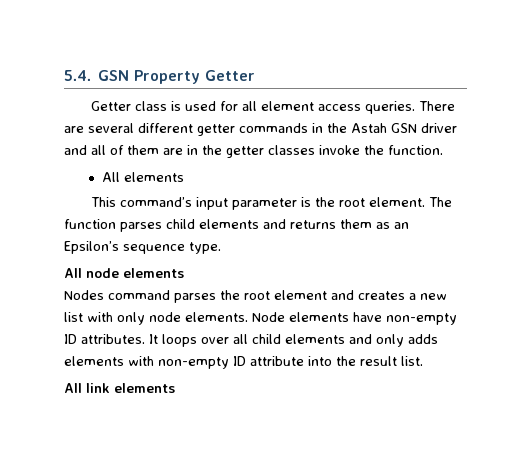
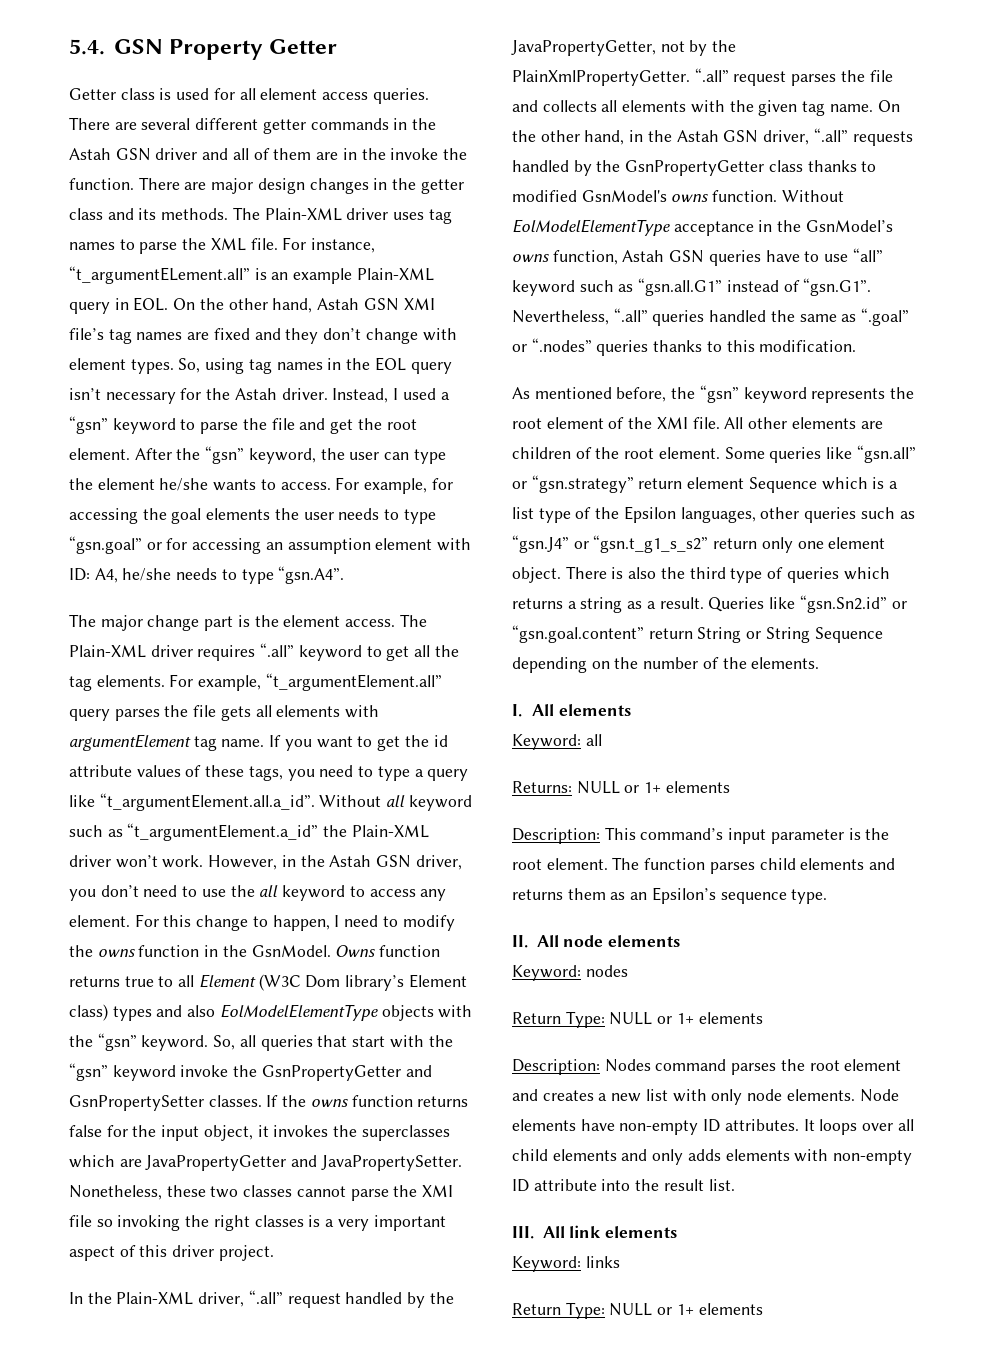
[226,145,315,158] getter classes -> (386, 154) none
[102,172,185,182] // All elements // -> [138,177,464,194] [69,207,452,224] [69,237,376,254] [69,266,434,284] [69,297,435,314] [69,328,457,344] [69,357,452,374] [69,388,450,404] [69,416,417,434] [69,446,446,464] [69,477,453,494] [69,508,436,524] [69,536,472,554] [69,566,345,584] [69,614,427,631] [69,643,459,661] [69,673,442,691] [69,705,380,721] [69,734,448,751] [69,765,469,781] [69,793,472,811] [69,823,429,841] [69,855,462,870] [69,885,447,901] [69,914,455,931] [69,945,441,957] [69,974,467,991] [69,1004,473,1021] [69,1033,453,1051] [69,1063,432,1081] [69,1095,469,1111] [69,1125,450,1141] [69,1155,462,1171] [69,1185,454,1201] [69,1215,446,1231] [69,1245,274,1261] [69,1290,454,1308] [511,40,737,56] [512,68,893,86] [512,100,900,116] [512,128,913,146] [512,160,877,176] [512,190,844,202] [512,219,893,236] [512,248,883,266] [512,278,872,296] [512,308,910,326] [512,338,857,356] [512,385,915,403] [512,417,883,429] [512,445,916,463] [512,475,899,493] [512,506,915,523] [512,535,886,553] [512,566,890,583] [512,595,907,613] [512,625,883,643] [512,657,820,673] [512,704,632,717] [512,734,602,750] [512,781,730,794] [512,828,600,844] There are major design changes in the getter class and its methods. The Plain-XML driver uses tag names to parse the XML file. For instance, “t_argumentELement.all” is an example Plain-XML query in EOL. On the other hand, Astah GSN XMI file’s tag names are fixed and they don’t change with element types. So, using tag names in the EOL query isn’t necessary for the Astah driver. Instead, I used a “gsn” keyword to parse the file and get the root element. After the “gsn” keyword, the user can type the element he/she wants to access. For example, for accessing the goal elements the user needs to type “gsn.goal” or for accessing an assumption element with ID: A4, he/she needs to type “gsn.A4”. // The major change part is the element access. The Plain-XML driver requires “.all” keyword to get all the tag elements. For example, “t_argumentElement.all” query parses the file gets all elements with argumentElement tag name. If you want to get the id attribute values of these tags, you need to type a query like “t_argumentElement.all.a_id”. Without all keyword such as “t_argumentElement.a_id” the Plain-XML driver won’t work. However, in the Astah GSN driver, you don’t need to use the all keyword to access any element. For this change to happen, I need to modify the owns function in the GsnModel. Owns function returns true to all Element (W3C Dom library’s Element class) types and also EolModelElementType objects with the “gsn” keyword. So, all queries that start with the “gsn” keyword invoke the GsnPropertyGetter and GsnPropertySetter classes. If the owns function returns false for the input object, it invokes the superclasses which are JavaPropertyGetter and JavaPropertySetter. Nonetheless, these two classes cannot parse the XMI file so invoking the right classes is a very important aspect of this driver project. // In the Plain-XML driver, “.all” request handled by the JavaPropertyGetter, not by the PlainXmlPropertyGetter. “.all” request parses the file and collects all elements with the given tag name. On the other hand, in the Astah GSN driver, “.all” requests handled by the GsnPropertyGetter class thanks to modified GsnModel's owns function. Without EolModelElementType acceptance in the GsnModel’s owns function, Astah GSN queries have to use “all” keyword such as “gsn.all.G1” instead of “gsn.G1”. Nevertheless, “.all” queries handled the same as “.goal” or “.nodes” queries thanks to this modification. // As mentioned before, the “gsn” keyword represents the root element of the XMI file. All other elements are children of the root element. Some queries like “gsn.all” or “gsn.strategy” return element Sequence which is a list type of the Epsilon languages, other queries such as “gsn.J4” or “gsn.t_g1_s_s2” return only one element object. There is also the third type of queries which returns a string as a result. Queries like “gsn.Sn2.id” or “gsn.goal.content” return String or String Sequence depending on the number of the elements. // I. All elements // Keyword: all // Returns: NULL or 1+ elements // Description:
(221, 248) none -> [512,935,528,948] II.
(184, 273) none -> [512,965,628,981] [512,1011,763,1028] [512,1059,600,1075] Keyword: nodes // Return Type: NULL or 1+ elements // Description:
(423, 361) none -> [512,1226,534,1239] III.
(175, 388) none -> [512,1256,620,1272] [512,1302,763,1319] // Keyword: links // Return Type: NULL or 1+ elements

